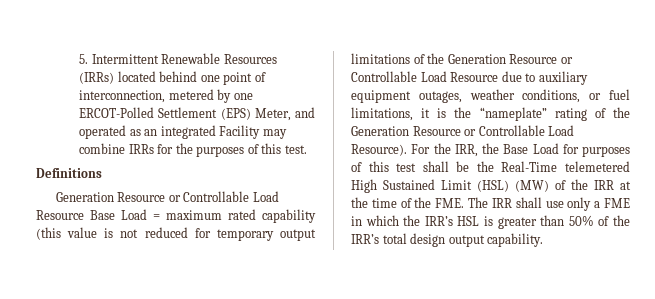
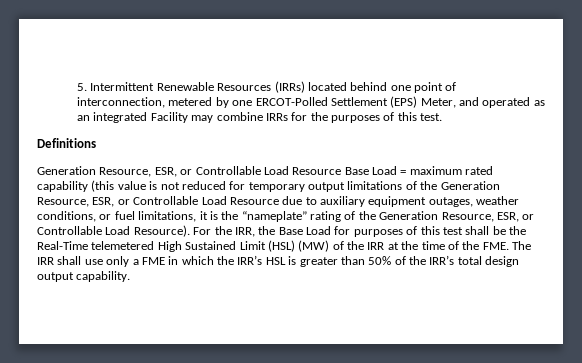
[117,192,166,202] Resource -> [99,167,177,177] Resource, ESR,
[509,54,558,64] Resource -> [37,197,115,207] Resource, ESR,
[412,126,461,136] Resource -> [441,212,519,222] Resource, ESR,

